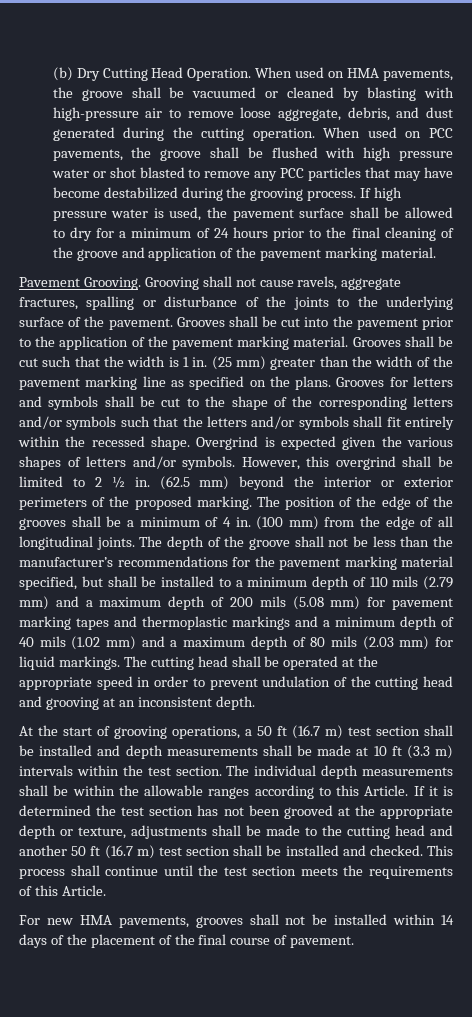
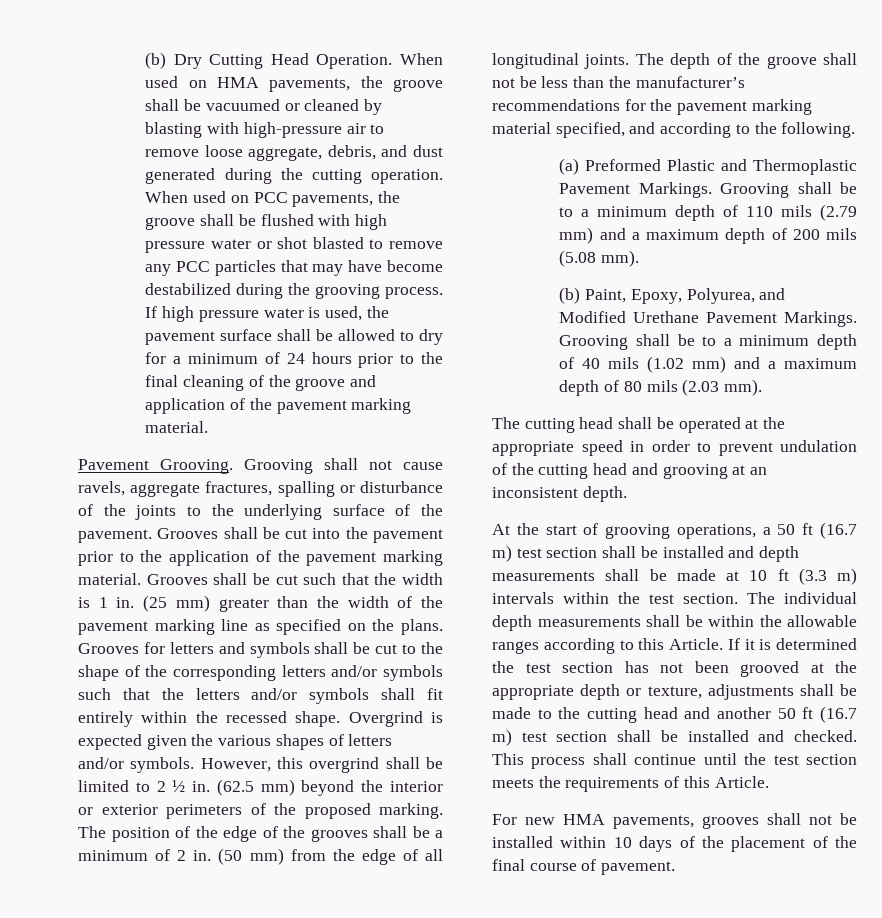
[222,516,284,530] 4 in. (100 -> [177,848,243,865] 2 in. (50
[81,576,214,587] but shall be installed -> [629,122,856,138] [559,158,857,175] [559,182,857,198] and according to the following. // (a) Preformed Plastic and Thermoplastic Pavement Markings. Grooving shall be
[330,596,453,610] [19,616,318,630] mm) for pavement marking tapes and thermoplastic markings and -> [601,250,640,267] [559,287,786,304] [559,311,857,327] [559,334,717,350] mm). // (b) Paint, Epoxy, Polyurea, and Modified Urethane Pavement Markings. Grooving shall be to
[399,636,453,650] [19,656,120,670] mm) for liquid markings. -> [724,379,763,396] mm). //
[440,915,454,925] 14 -> [613,837,632,848] 10

